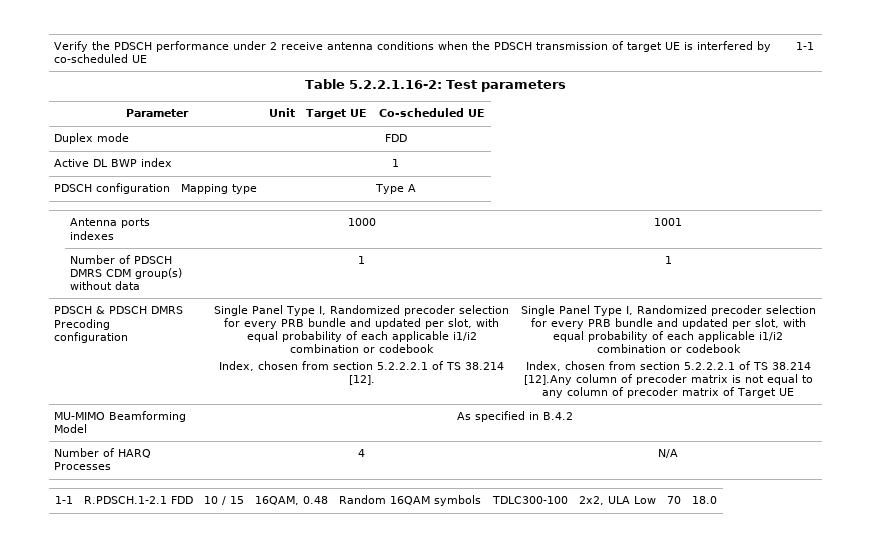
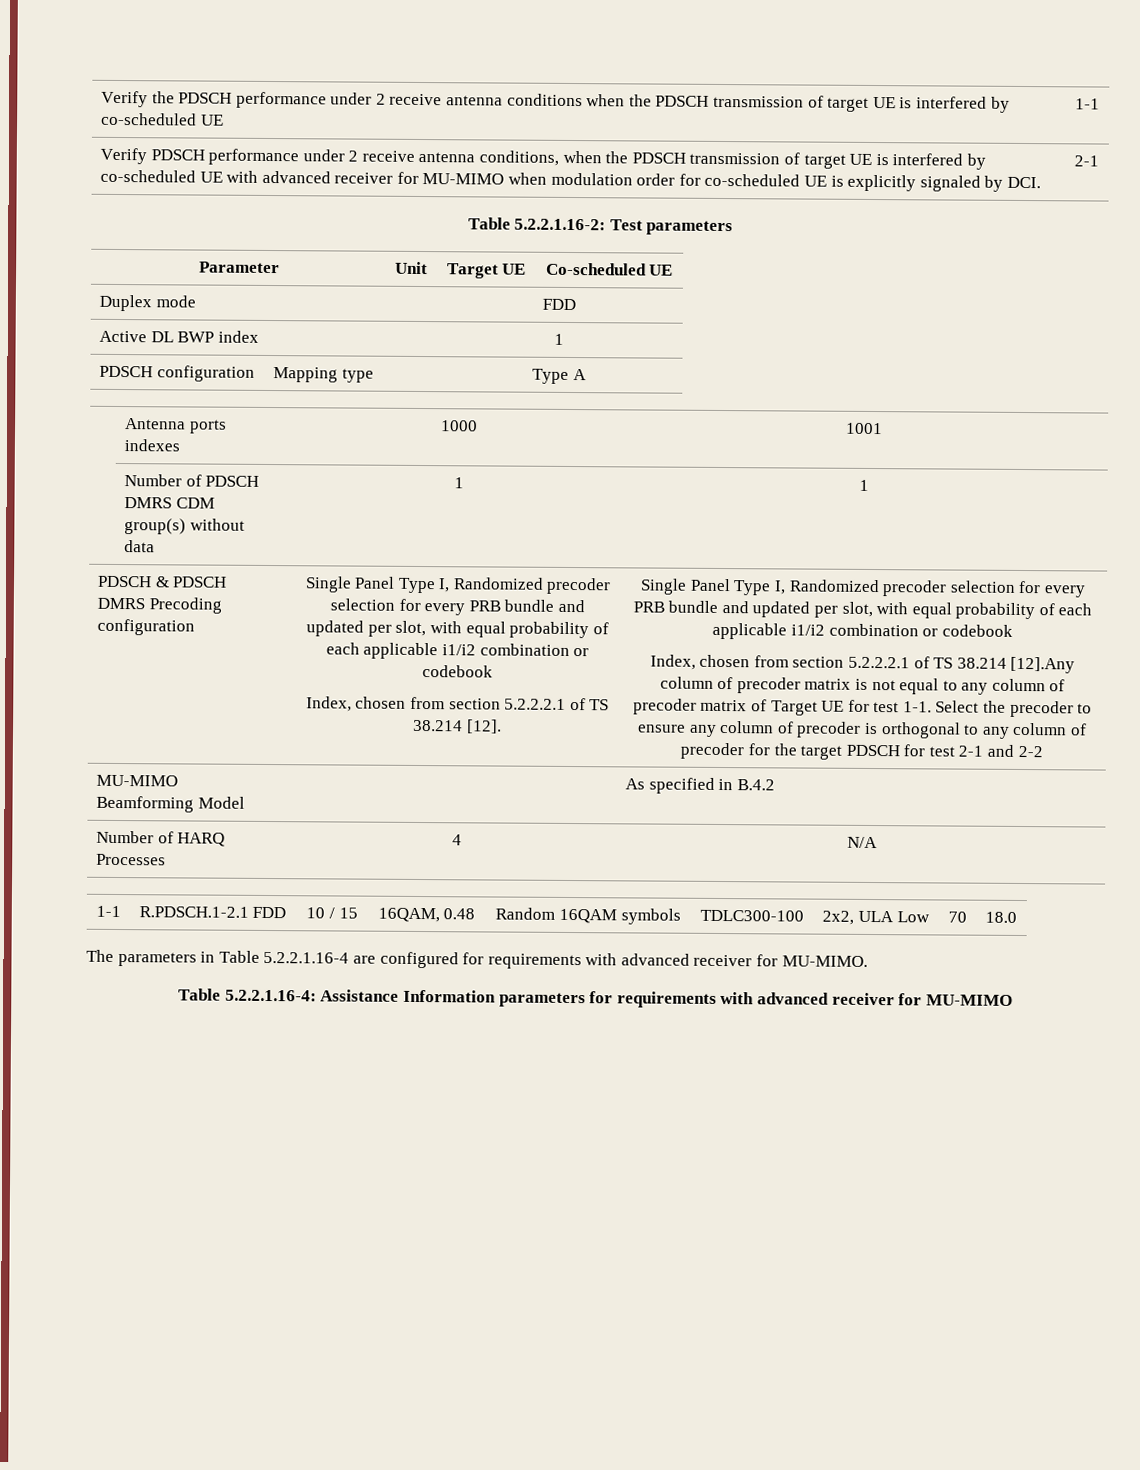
(815, 46) none -> [99,147,986,170] [99,169,1041,192] [1073,155,1099,167] // Verify PDSCH performance under 2 receive antenna conditions, when the PDSCH transmission of target UE is interfered by co-scheduled UE with advanced receiver for MU-MIMO when modulation order for co-scheduled UE is explicitly signaled by DCI. | 2-1
(794, 392) none -> [847,699,1093,718] [638,720,1087,739] [680,742,1043,760] for test 1-1. Select the precoder to ensure any column of precoder is orthogonal to any column of precoder for the target PDSCH for test 2-1 and 2-2
(717, 500) none -> [86,949,868,970] [178,988,1013,1008] // The parameters in Table 5.2.2.1.16-4 are configured for requirements with advanced receiver for MU-MIMO. // Table 5.2.2.1.16-4: Assistance Information parameters for requirements with advanced receiver for MU-MIMO

